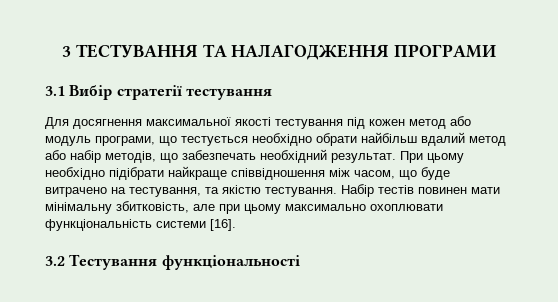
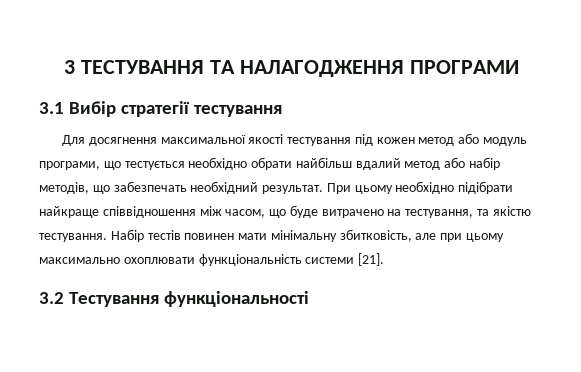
[210,219,236,231] [16]. -> [358,253,385,266] [21].

